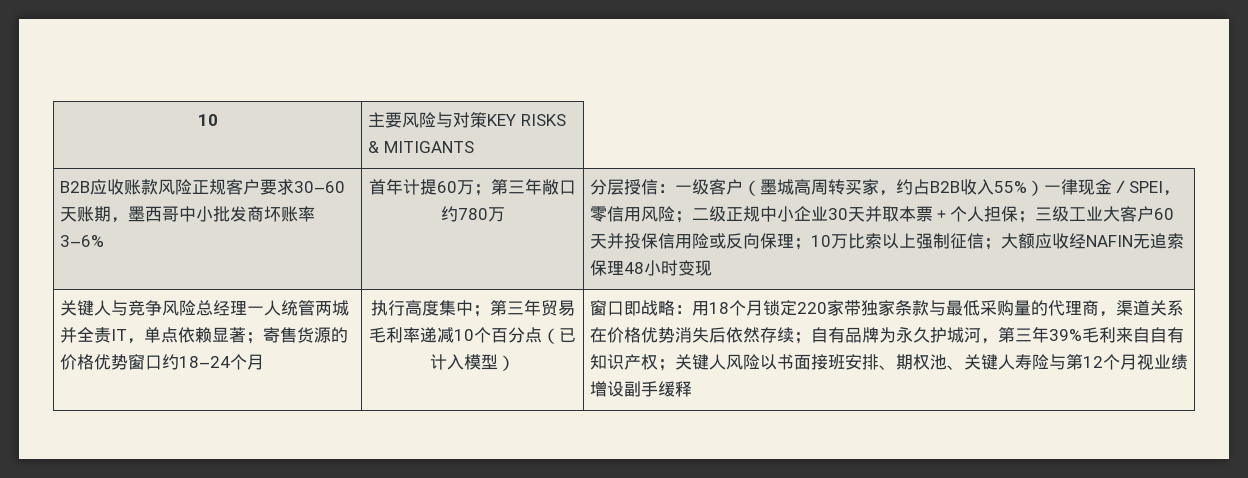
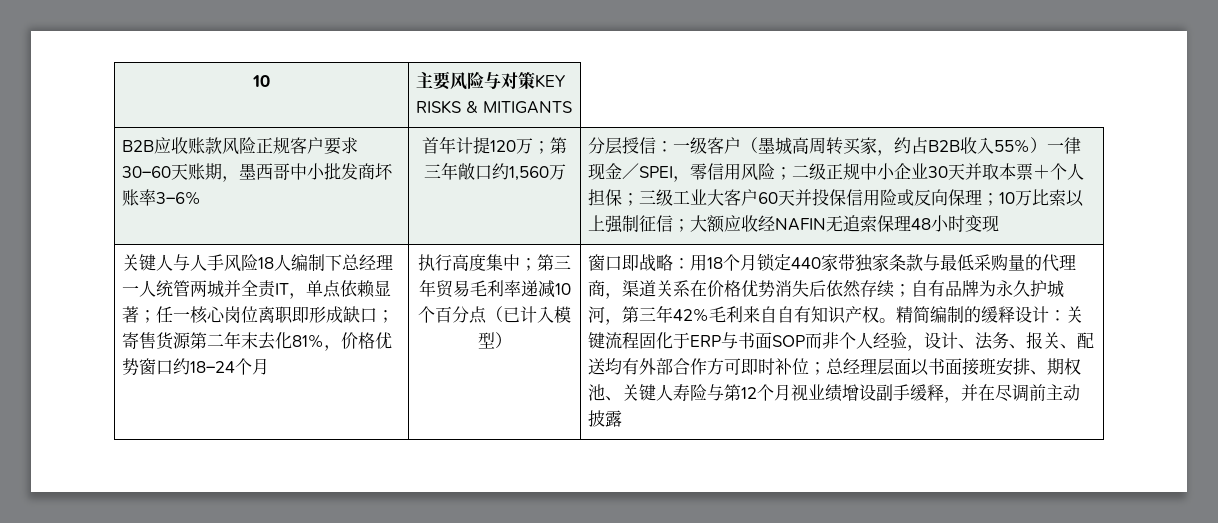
[437,181,457,193] 60 -> [490,140,516,152] 120
[457,208,488,220] 780 -> [508,166,549,181] 1,560
[127,300,196,316] 竞争风险 -> [190,254,343,272] 人手风险18人编制下
[262,327,348,343] 寄售货源的 -> [156,306,395,324] [122,331,342,351] 任一核心岗位离职即形成缺口；寄售货源第二年末去化81%，
[796,302,827,314] 220 -> [791,257,822,269] 440
[1048,329,1082,341] 39% -> [673,308,710,322] 42%
[657,354,760,371] ；关键人风险 -> [879,306,1084,323] [588,332,1095,351] [588,358,912,376] 。精简编制的缓释设计：关键流程固化于ERP与书面SOP而非个人经验，设计、法务、报关、配送均有外部合作方可即时补位；总经理层面
(692, 389) none -> [944,384,1081,403] [588,410,623,427] ，并在尽调前主动披露

